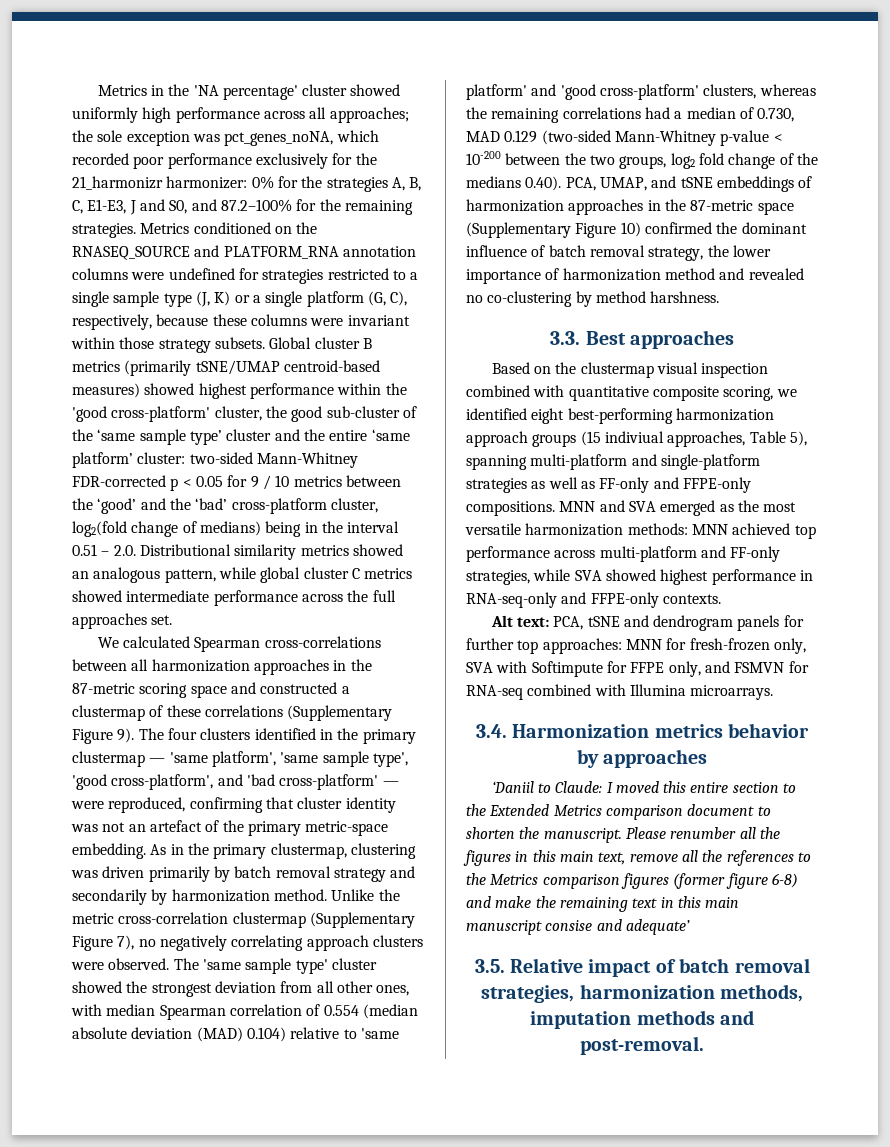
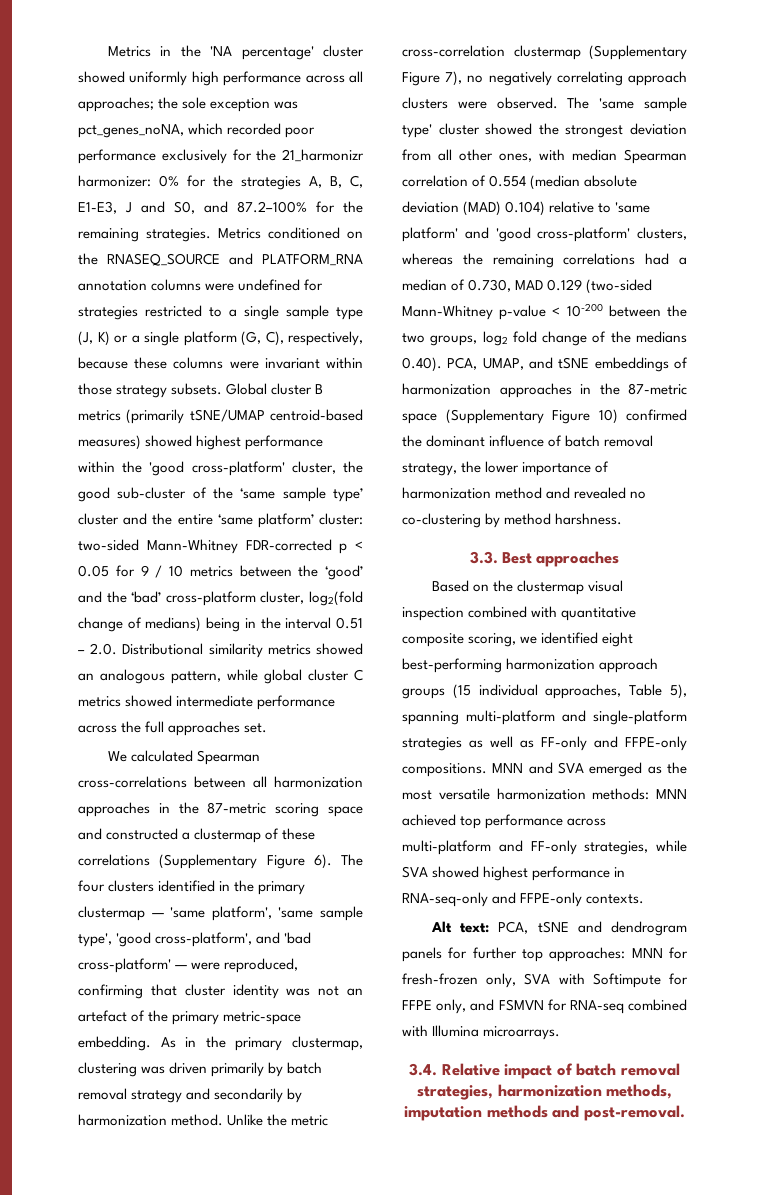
[117,728,135,743] 9). -> [313,854,332,869] 6).
[604,431,664,443] indiviual -> [478,684,538,696] individual
[512,723,810,738] [576,749,708,768] [491,781,797,793] [466,804,771,820] [466,827,780,843] [463,850,811,866] [466,873,798,889] [466,896,740,912] [466,919,690,935] [474,959,505,973] Harmonization metrics behavior by approaches // ‘Daniil to Claude: I moved this entire section to the Extended Metrics comparison document to shorten the manuscript. Please renumber all the figures in this main text, remove all the references to the Metrics comparison figures (former figure 6-8) and make the remaining text in this main manuscript consise and adequate’ // 3.5. -> (438, 1069) none

